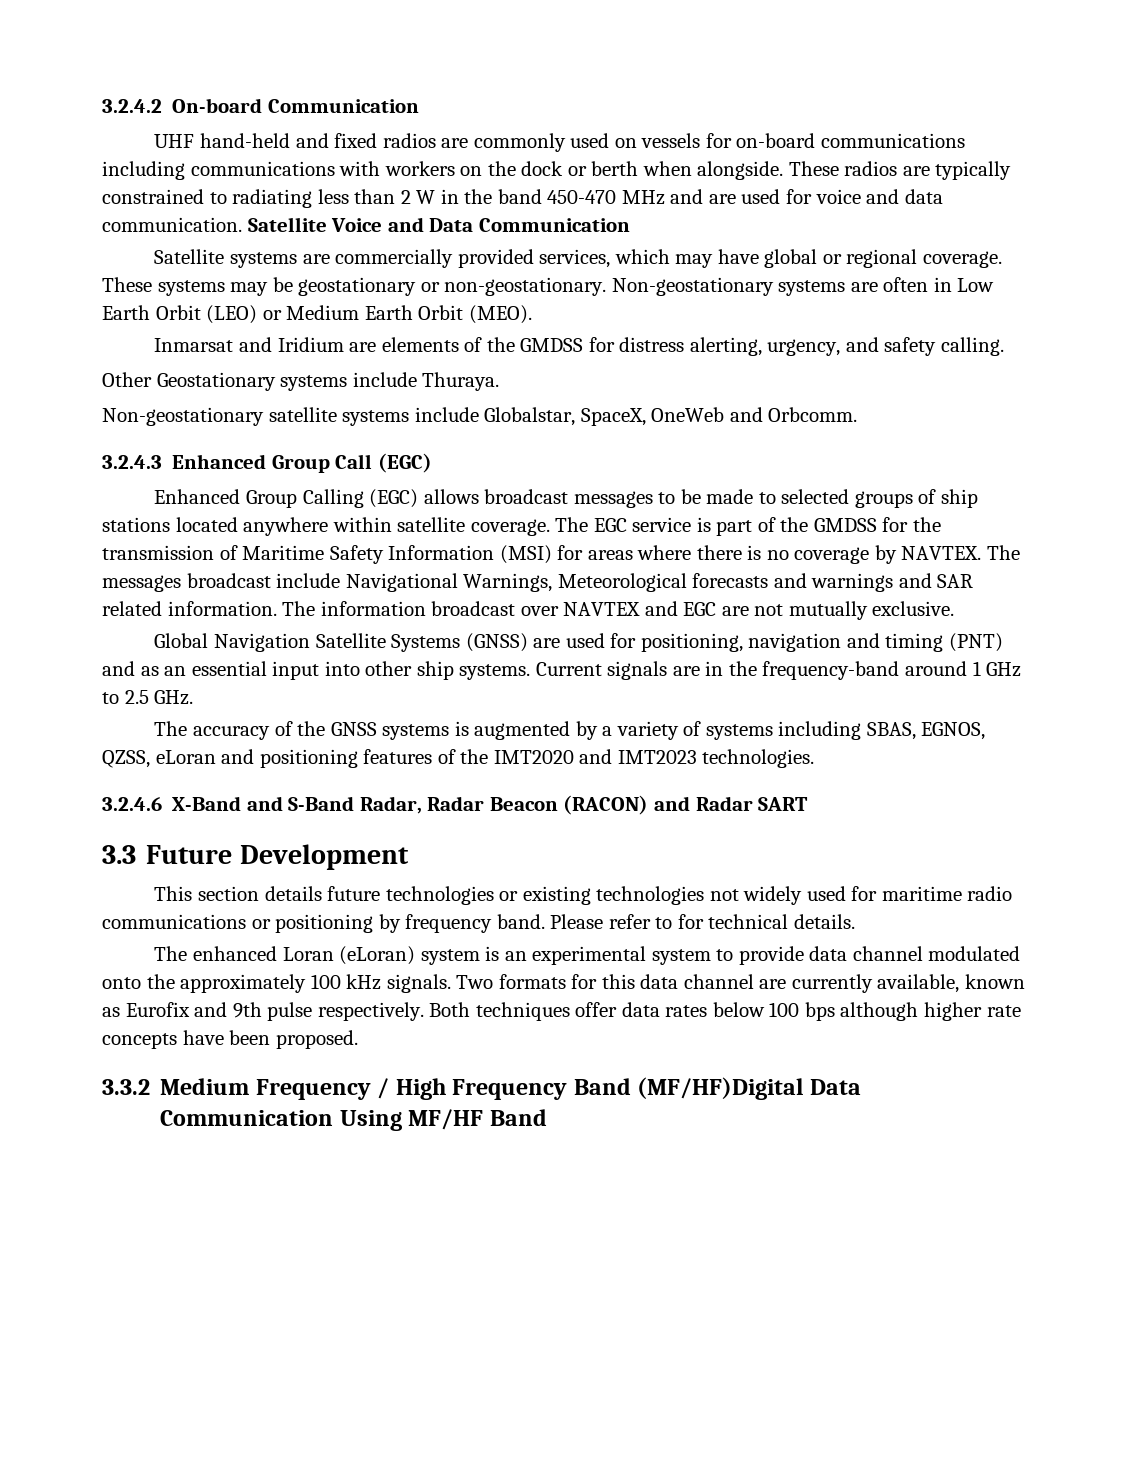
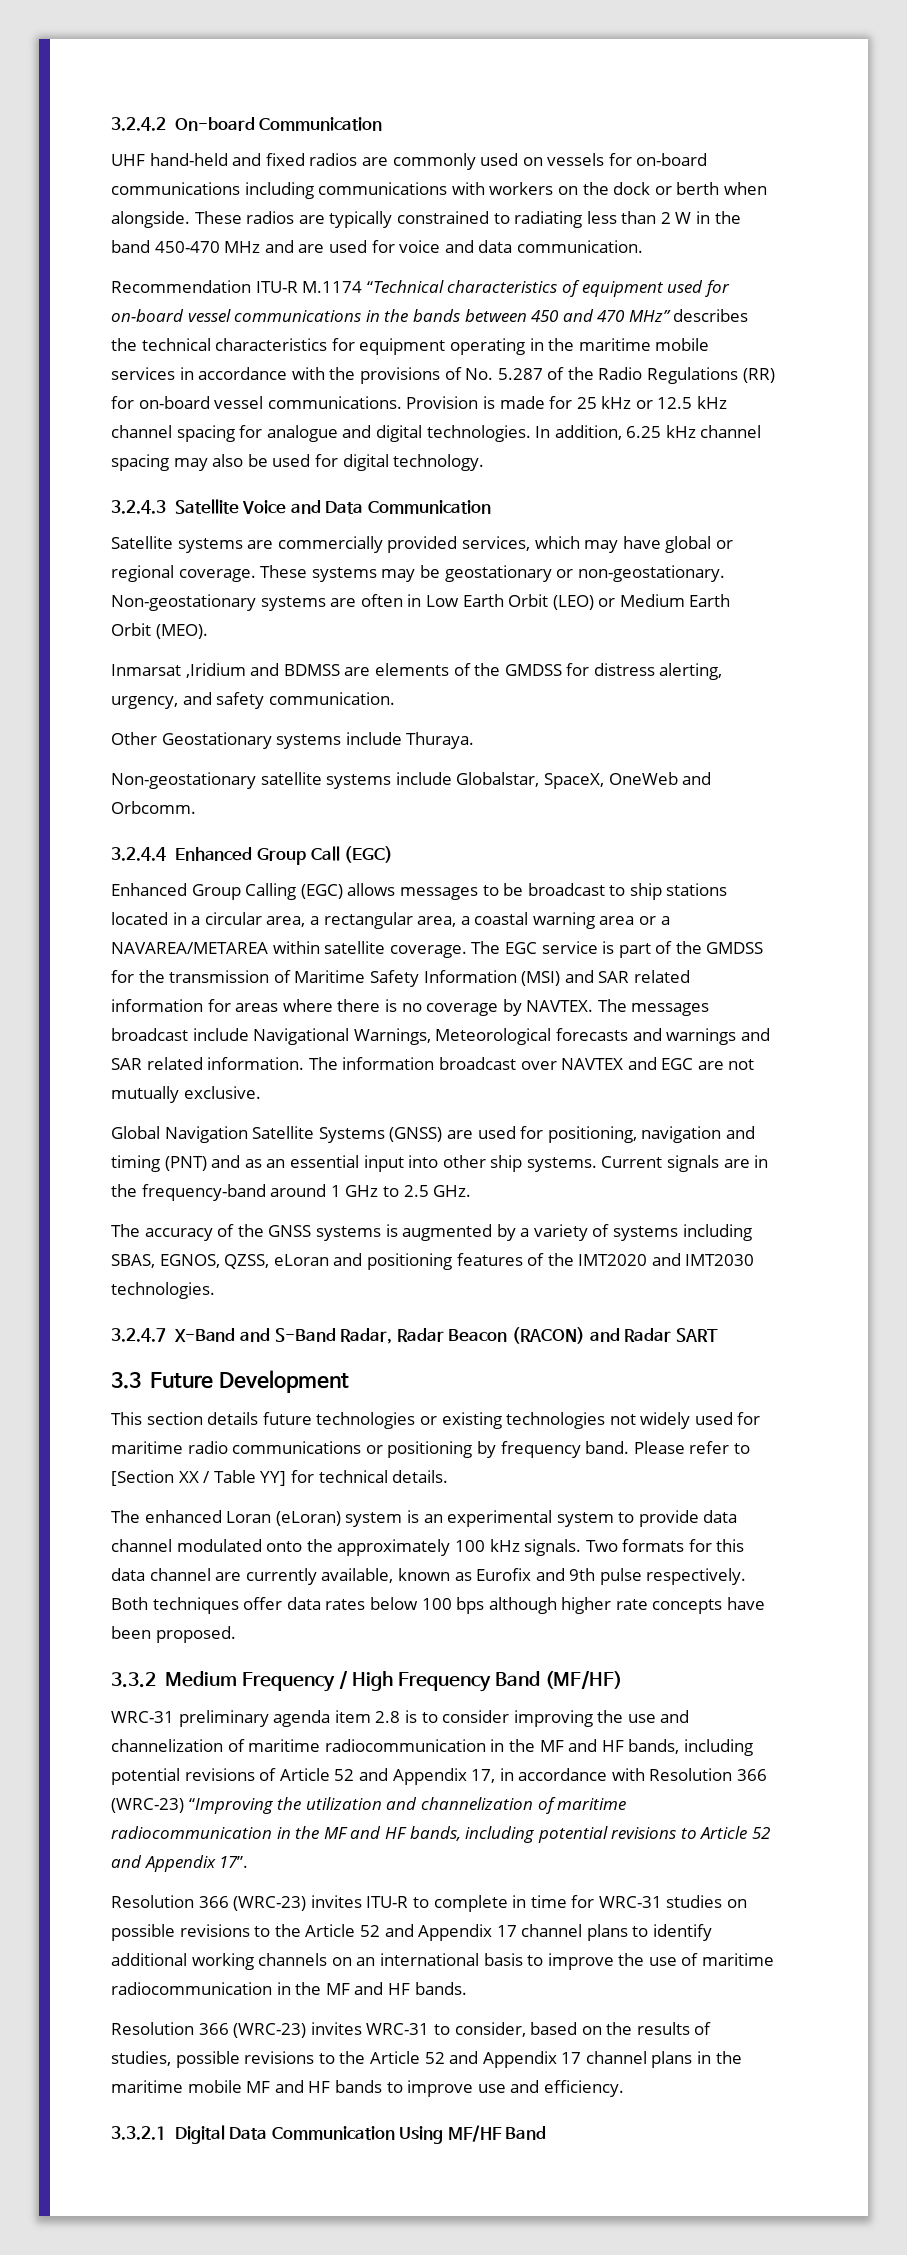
(242, 224) none -> [111,280,730,297] [111,309,749,322] [111,338,710,355] [111,367,775,384] [111,396,728,409] [111,425,762,442] [111,454,485,471] [111,500,166,514] // Recommendation ITU-R M.1174 “Technical characteristics of equipment used for on-board vessel communications in the bands between 450 and 470 MHz” describes the technical characteristics for equipment operating in the maritime mobile services in accordance with the provisions of No. 5.287 of the Radio Regulations (RR) for on-board vessel communications. Provision is made for 25 kHz or 12.5 kHz channel spacing for analogue and digital technologies. In addition, 6.25 kHz channel spacing may also be used for digital technology. // 3.2.4.3
[238,337,344,352] and Iridium -> [185,663,340,678] ,Iridium and BDMSS
[940,337,1004,356] calling. -> [268,692,395,705] communication.
[102,455,162,469] 3.2.4.3 -> [111,847,166,861] 3.2.4.4
[484,489,569,504] broadcast -> (396, 889) none
[706,489,978,508] [102,517,329,536] made to selected groups of ship stations located anywhere -> [527,883,728,900] [111,912,670,929] [111,942,268,954] broadcast to ship stations located in a circular area, a rectangular area, a coastal warning area or a NAVAREA/METAREA
(552, 554) none -> [564,970,690,983] [111,999,203,1012] and SAR related information
[617,750,697,764] IMT2023 -> [685,1254,755,1266] IMT2030
[102,797,162,811] 3.2.4.6 -> [111,1328,166,1342] 3.2.4.7
(673, 923) none -> [111,1470,287,1486] [Section XX / Table YY]
[637,1077,804,1100] (MF/HF)Digital -> [545,1670,623,1689] [111,1710,690,1727] [111,1739,753,1756] [111,1768,768,1785] [111,1797,627,1814] [111,1826,771,1843] [111,1855,249,1872] [111,1895,748,1912] [111,1924,713,1941] [111,1953,775,1970] [111,1982,467,1995] [111,2022,712,2038] [111,2051,742,2068] [111,2080,624,2097] [111,2125,225,2144] (MF/HF) // WRC-31 preliminary agenda item 2.8 is to consider improving the use and channelization of maritime radiocommunication in the MF and HF bands, including potential revisions of Article 52 and Appendix 17, in accordance with Resolution 366 (WRC-23) “Improving the utilization and channelization of maritime radiocommunication in the MF and HF bands, including potential revisions to Article 52 and Appendix 17”. // Resolution 366 (WRC-23) invites ITU-R to complete in time for WRC-31 studies on possible revisions to the Article 52 and Appendix 17 channel plans to identify additional working channels on an international basis to improve the use of maritime radiocommunication in the MF and HF bands. // Resolution 366 (WRC-23) invites WRC-31 to consider, based on the results of studies, possible revisions to the Article 52 and Appendix 17 channel plans in the maritime mobile MF and HF bands to improve use and efficiency. // 3.3.2.1 Digital

